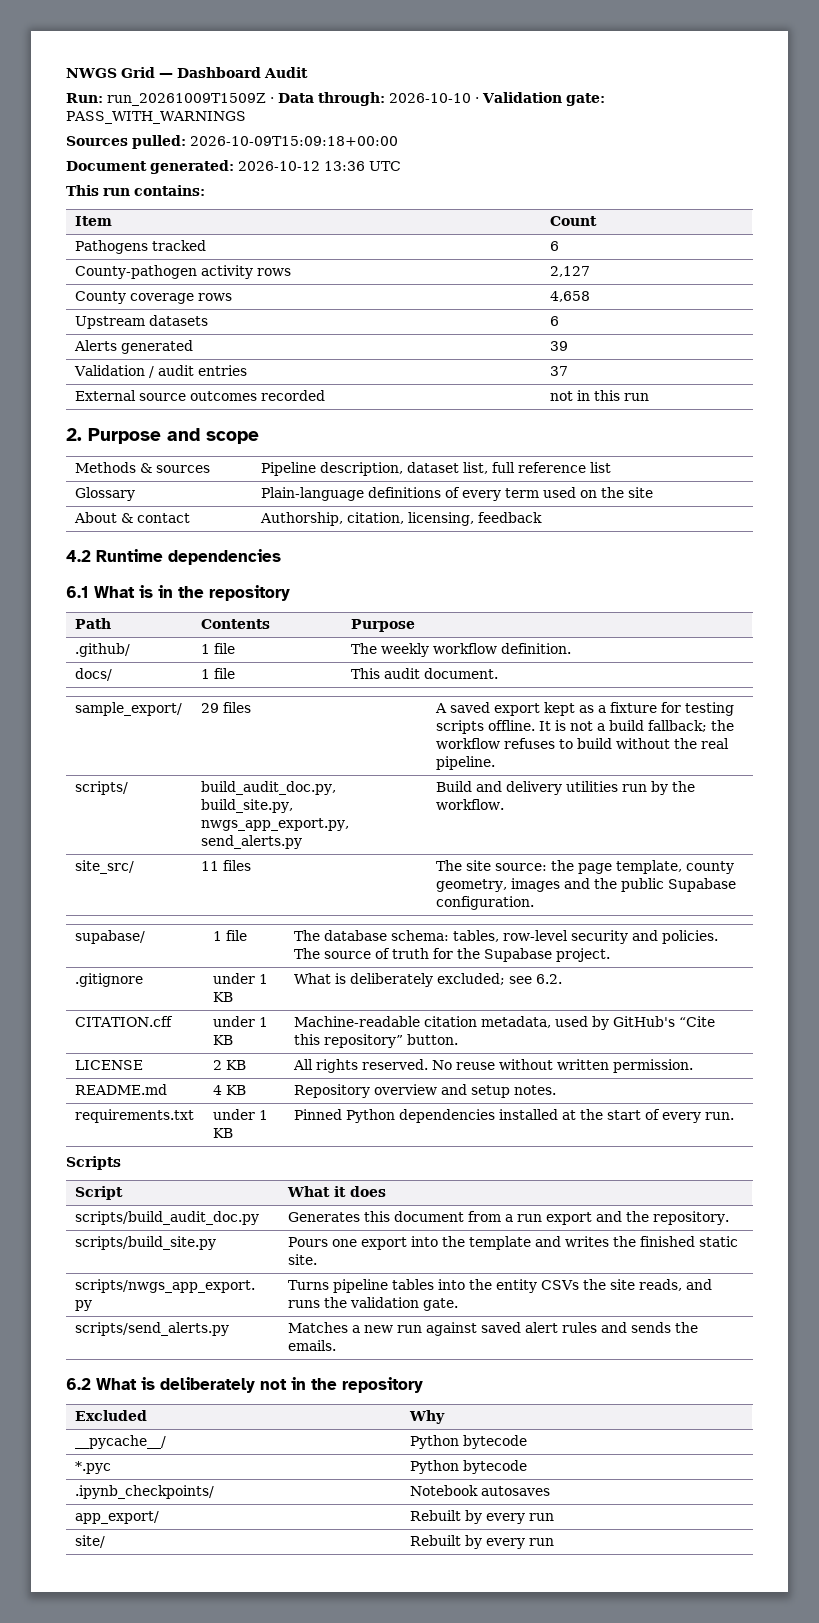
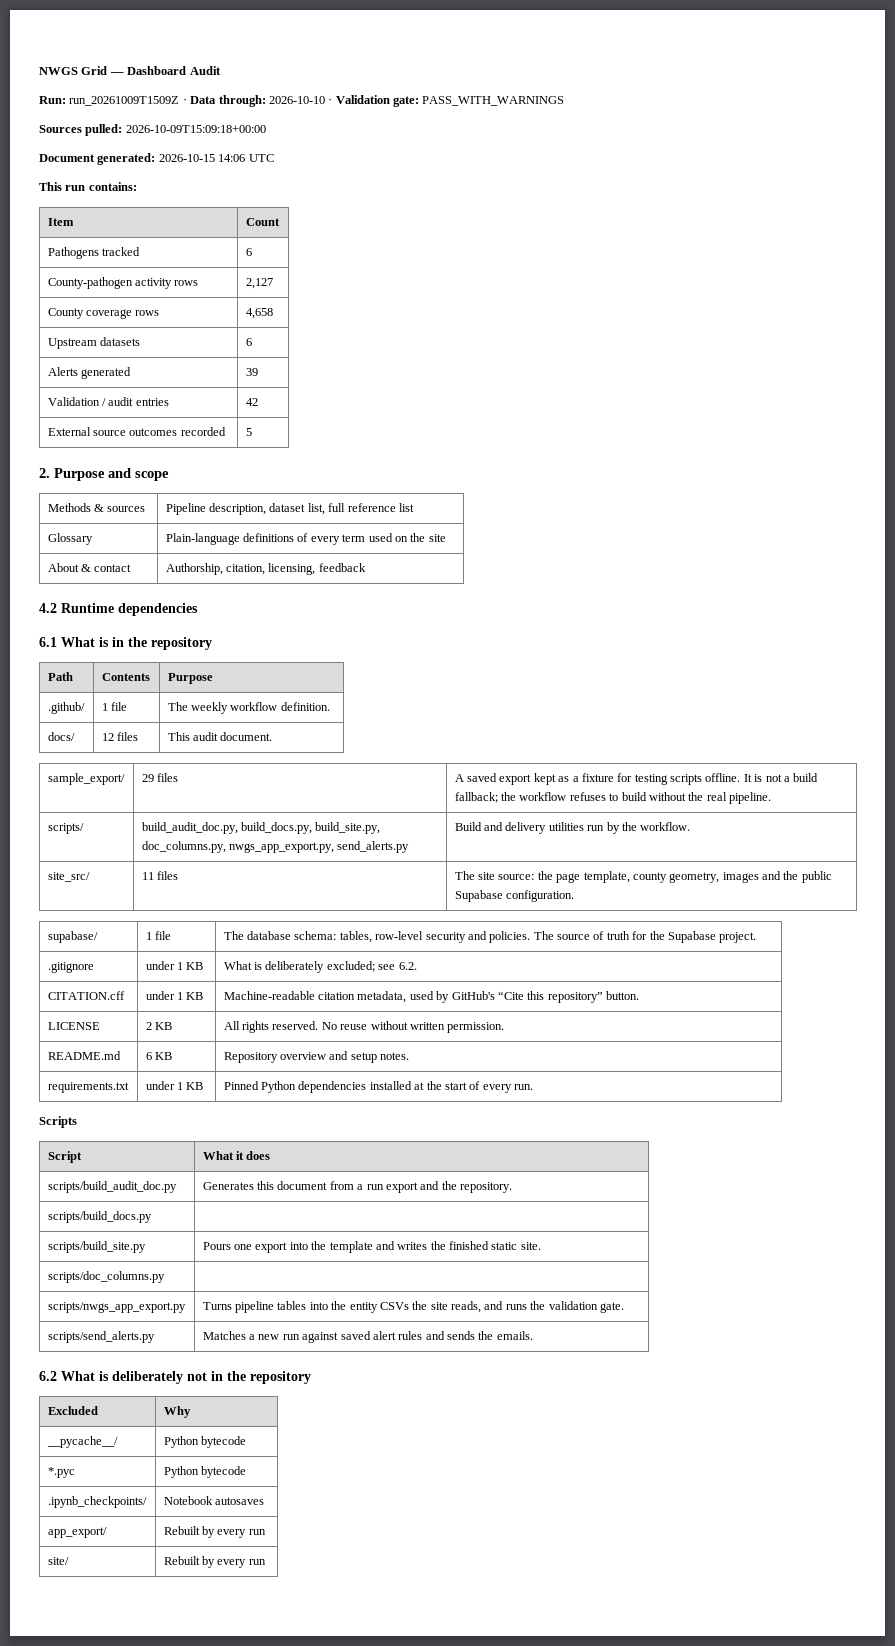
[238,161,365,171] 2026-10-12 13:36 -> [158,154,246,162] 2026-10-15 14:06
[550,366,569,376] 37 -> [245,398,258,406] 42
[550,390,650,401] not in this run -> [245,428,252,436] 5
[201,668,236,679] 1 file -> [101,732,139,741] 12 files
[201,799,294,813] build_site.py, -> [241,822,381,834] [141,841,226,853] build_docs.py, build_site.py, doc_columns.py,
[213,1085,223,1095] 4 -> [145,1052,152,1060] 6
(730, 1218) none -> [47,1211,152,1223] // scripts/build_docs.py |
(318, 1259) none -> [47,1271,165,1283] // scripts/doc_columns.py |

